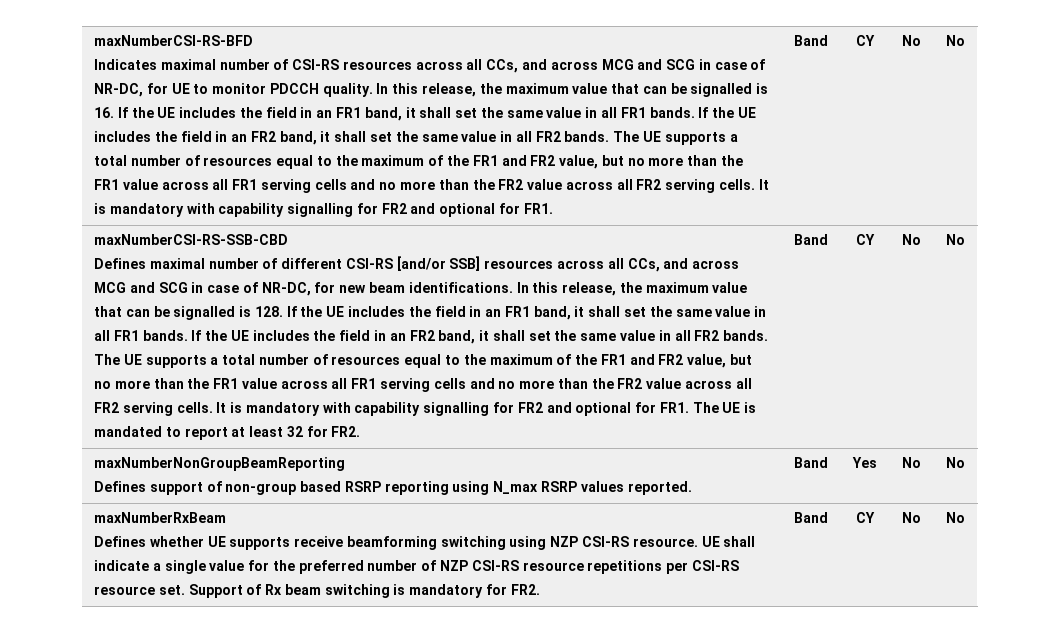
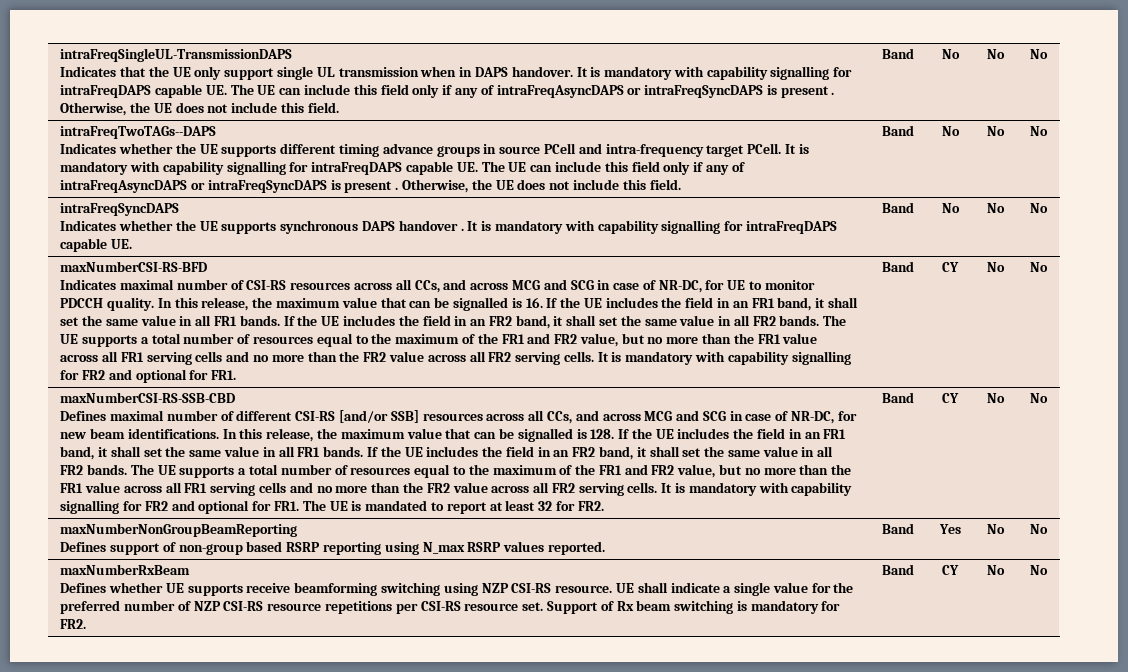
(93, 40) none -> [60,48,293,62] [60,66,853,80] [60,84,835,98] [60,102,339,116] [882,48,914,59] [941,49,960,59] [986,49,1005,59] [1029,49,1048,59] [60,126,217,139] [60,143,809,157] [60,161,745,175] [60,179,681,193] [882,125,914,136] [941,126,960,136] [986,126,1005,136] [1029,126,1048,136] [60,203,180,216] [60,220,837,234] [60,238,133,252] [882,202,914,213] [941,203,960,213] [986,203,1005,213] [1029,203,1048,213] intraFreqSingleUL-TransmissionDAPS // Indicates that the UE only support single UL transmission when in DAPS handover. It is mandatory with capability signalling for intraFreqDAPS capable UE. The UE can include this field only if any of intraFreqAsyncDAPS or intraFreqSyncDAPS is present . Otherwise, the UE does not include this field. | Band | No | No | No // intraFreqTwoTAGs--DAPS // Indicates whether the UE supports different timing advance groups in source PCell and intra-frequency target PCell. It is mandatory with capability signalling for intraFreqDAPS capable UE. The UE can include this field only if any of intraFreqAsyncDAPS or intraFreqSyncDAPS is present . Otherwise, the UE does not include this field. | Band | No | No | No // intraFreqSyncDAPS // Indicates whether the UE supports synchronous DAPS handover . It is mandatory with capability signalling for intraFreqDAPS capable UE. | Band | No | No | No //

